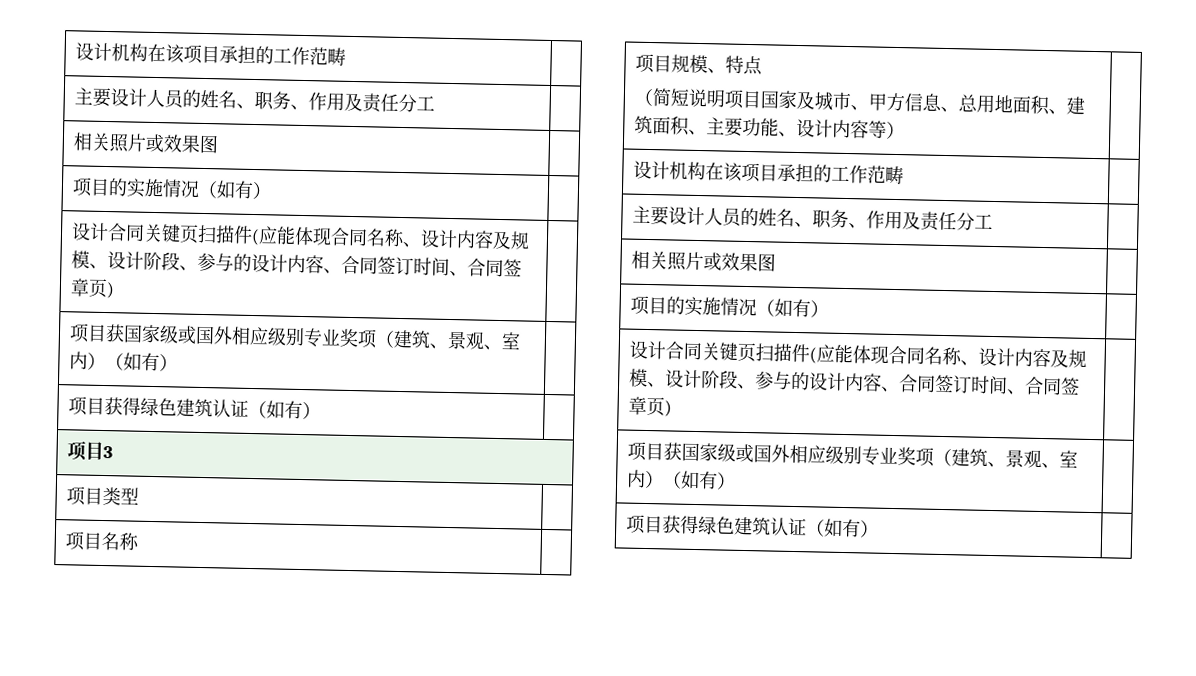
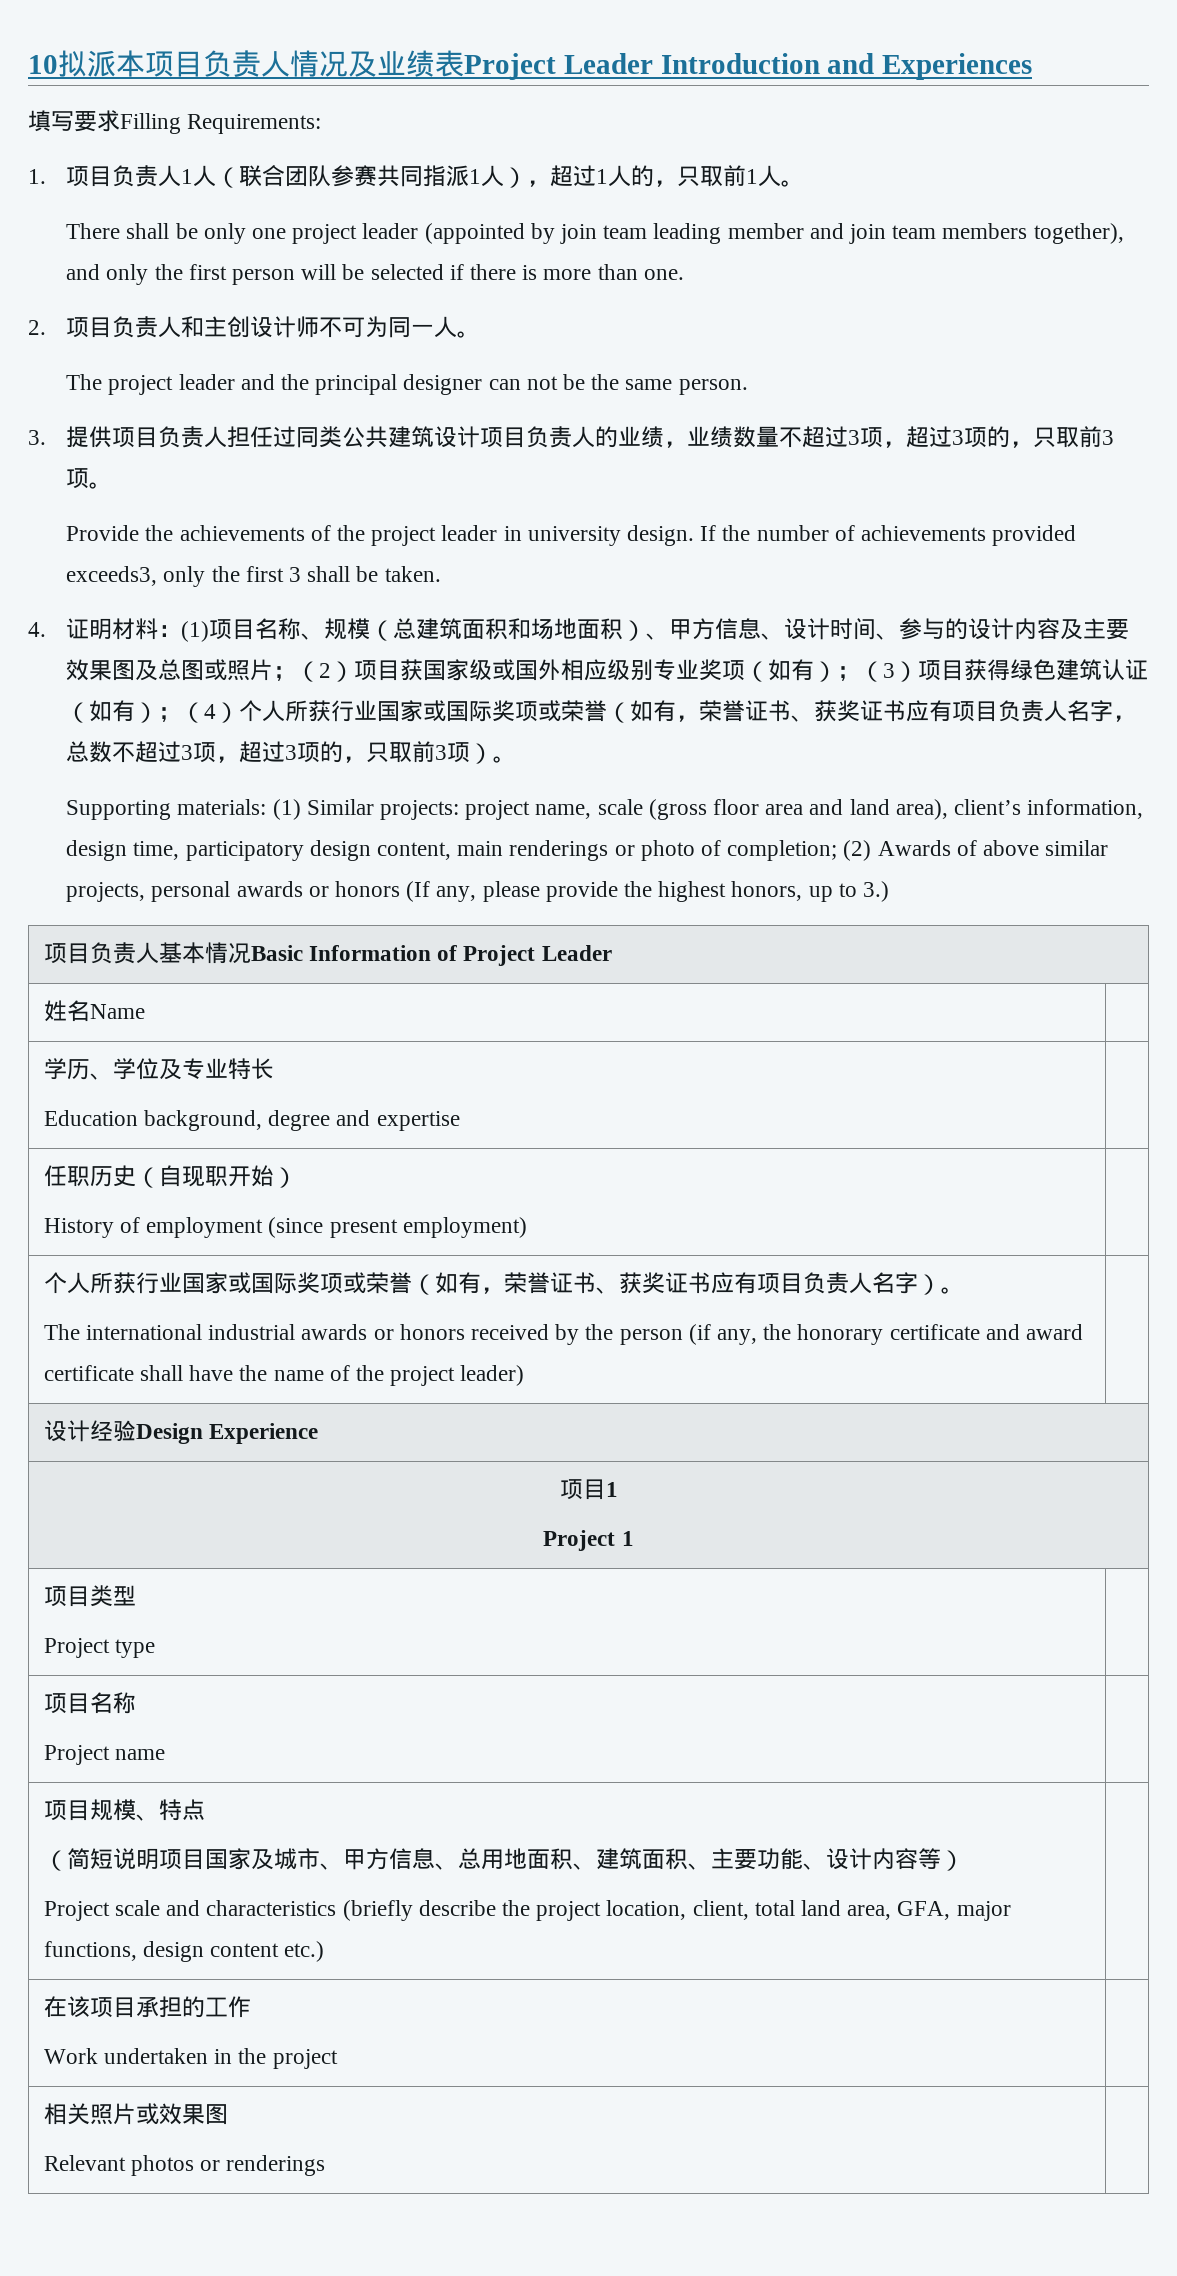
[74,42,346,66] [73,87,435,113] [72,132,219,154] [71,177,272,200] [70,222,530,250] [70,250,522,278] [69,278,115,299] [68,323,521,351] [68,351,178,372] [67,396,321,420] [66,441,113,461] 设计机构在该项目承担的工作范畴 | // 主要设计人员的姓名、职务、作用及责任分工 | // 相关照片或效果图 | // 项目的实施情况（如有） | // 设计合同关键页扫描件(应能体现合同名称、设计内容及规模、设计阶段、参与的设计内容、合同签订时间、合同签章页) | // 项目获国家级或国外相应级别专业奖项（建筑、景观、室内）（如有） | // 项目获得绿色建筑认证（如有） | // 项目3 -> [28,50,1033,80] [28,110,322,134] [28,165,805,188] [66,223,1124,244] [66,264,684,285] [28,316,481,338] [66,374,748,395] [28,426,1115,448] [66,468,113,489] [66,525,1077,546] [66,566,441,587] [28,618,1130,642] [66,659,1149,682] [66,700,1137,723] [66,741,517,764] [66,799,1144,820] [66,840,1109,861] [66,881,890,902] [43,942,612,966] [43,1000,145,1022] [43,1058,274,1080] [43,1110,460,1131] [43,1165,297,1188] [43,1217,527,1238] [43,1272,964,1295] [43,1324,1084,1345] [43,1365,525,1386] [43,1420,318,1444] [559,1479,618,1500] [543,1530,634,1551] 10拟派本项目负责人情况及业绩表Project Leader Introduction and Experiences // 填写要求Filling Requirements: // 1.项目负责人1人（联合团队参赛共同指派1人），超过1人的，只取前1人。 // There shall be only one project leader (appointed by join team leading member and join team members together), and only the first person will be selected if there is more than one. // 2.项目负责人和主创设计师不可为同一人。 // The project leader and the principal designer can not be the same person. // 3.提供项目负责人担任过同类公共建筑设计项目负责人的业绩，业绩数量不超过3项，超过3项的，只取前3项。 // Provide the achievements of the project leader in university design. If the number of achievements provided exceeds3, only the first 3 shall be taken. // 4.证明材料：(1)项目名称、规模（总建筑面积和场地面积）、甲方信息、设计时间、参与的设计内容及主要效果图及总图或照片；（2）项目获国家级或国外相应级别专业奖项（如有）；（3）项目获得绿色建筑认证（如有）；（4）个人所获行业国家或国际奖项或荣誉（如有，荣誉证书、获奖证书应有项目负责人名字，总数不超过3项，超过3项的，只取前3项）。 // Supporting materials: (1) Similar projects: project name, scale (gross floor area and land area), client’s information, design time, participatory design content, main renderings or photo of completion; (2) Awards of above similar projects, personal awards or honors (If any, please provide the highest honors, up to 3.) // 项目负责人基本情况Basic Information of Project Leader // 姓名Name | // 学历、学位及专业特长 // Education background, degree and expertise | // 任职历史（自现职开始） // History of employment (since present employment) | // 个人所获行业国家或国际奖项或荣誉（如有，荣誉证书、获奖证书应有项目负责人名字）。 // The international industrial awards or honors received by the person (if any, the honorary certificate and award certificate shall have the name of the project leader) | // 设计经验Design Experience // 项目1 // Project 1
[64,531,139,551] | // 项目名称 -> [43,1638,155,1658] [43,1692,136,1714] [43,1745,165,1765] // Project type | // 项目名称 // Project name
[632,160,904,185] [631,205,993,231] [630,250,776,272] [629,295,829,318] [628,340,1087,368] [628,368,1080,396] [627,396,672,417] [626,441,1078,469] [625,469,736,490] [625,514,879,538] | // 设计机构在该项目承担的工作范畴 | // 主要设计人员的姓名、职务、作用及责任分工 | // 相关照片或效果图 | // 项目的实施情况（如有） | // 设计合同关键页扫描件(应能体现合同名称、设计内容及规模、设计阶段、参与的设计内容、合同签订时间、合同签章页) | // 项目获国家级或国外相应级别专业奖项（建筑、景观、室内）（如有） | // 项目获得绿色建筑认证（如有） -> [43,1900,1011,1921] [43,1941,325,1962] [43,1996,251,2018] [43,2048,338,2069] [43,2103,228,2125] [43,2155,326,2176] // Project scale and characteristics (briefly describe the project location, client, total land area, GFA, major functions, design content etc.) | // 在该项目承担的工作 // Work undertaken in the project | // 相关照片或效果图 // Relevant photos or renderings

